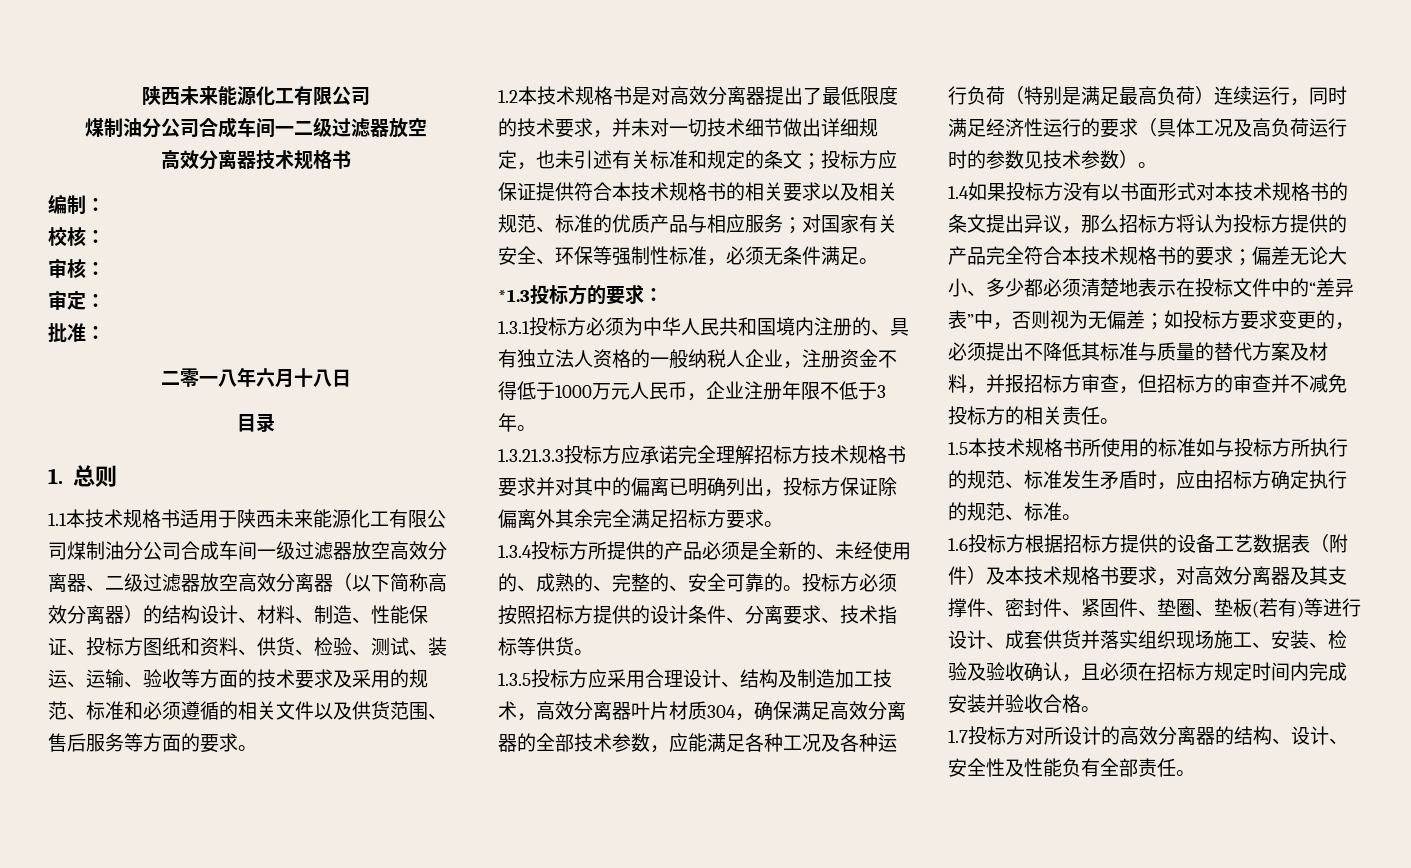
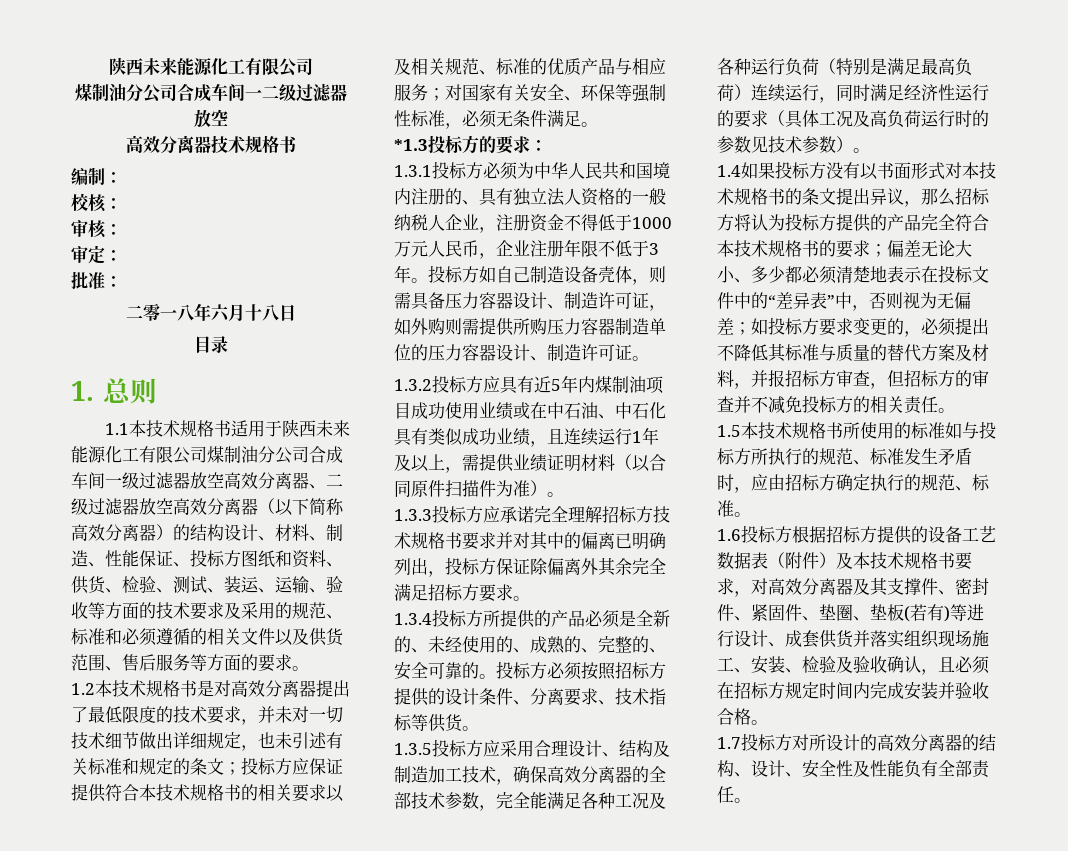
[498,449,564,462] // 1.3.21.3.3 -> [428,265,666,285] [394,292,666,311] [394,318,666,336] [394,344,649,361] [394,375,664,394] [394,402,666,420] [394,427,659,447] [394,454,666,473] [394,480,564,497] [394,509,432,521] 投标方如自己制造设备壳体，则需具备压力容器设计、制造许可证，如外购则需提供所购压力容器制造单位的压力容器设计、制造许可证。 // 1.3.2投标方应具有近5年内煤制油项目成功使用业绩或在中石油、中石化具有类似成功业绩，且连续运行1年及以上，需提供业绩证明材料（以合同原件扫描件为准）。 // 1.3.3
[536,701,830,721] 高效分离器叶片材质304，确保满足 -> [513,766,547,783] 确保
[669,733,688,752] 应 -> [496,792,530,809] 完全

